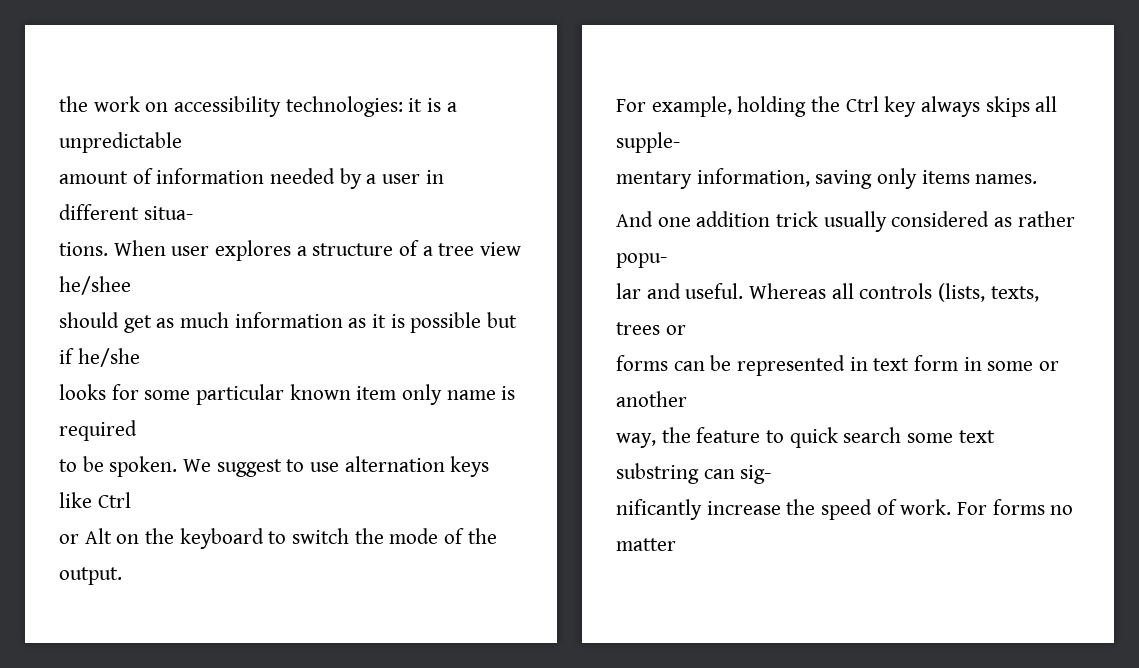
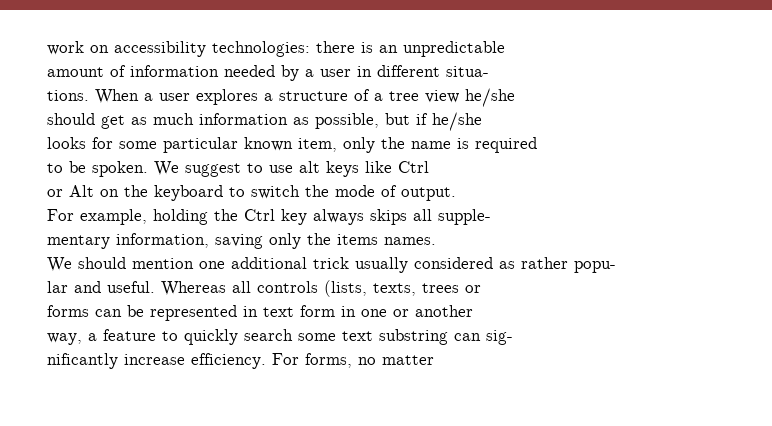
[59,96,88,112] the -> (47, 48) none
[408,98,457,112] it is a -> [316,41,398,53] there is an
(166, 248) none -> [144,93,153,101] a
[59,276,131,295] he/shee -> [465,88,515,107] he/she
[372,312,482,333] it is possible -> [315,113,379,129] possible,
[356,384,443,405] item only -> [298,137,405,153] item, only the
[344,456,445,472] alternation -> [299,161,320,173] alt
[467,528,497,544] the -> (397, 191) none
(918, 178) none -> [307,233,331,245] the
[616,211,771,227] And one addition -> [47,257,307,272] We should mention one additional
[987,361,1034,371] some -> [361,309,387,317] one
[661,427,691,443] the -> [88,333,97,341] a
[789,427,838,448] quick -> [184,329,238,345] quickly
[786,499,1045,520] the speed of work. For forms -> [191,353,352,369] efficiency. For forms,

